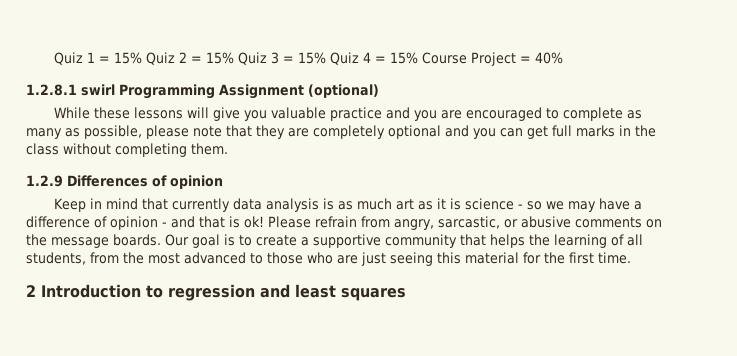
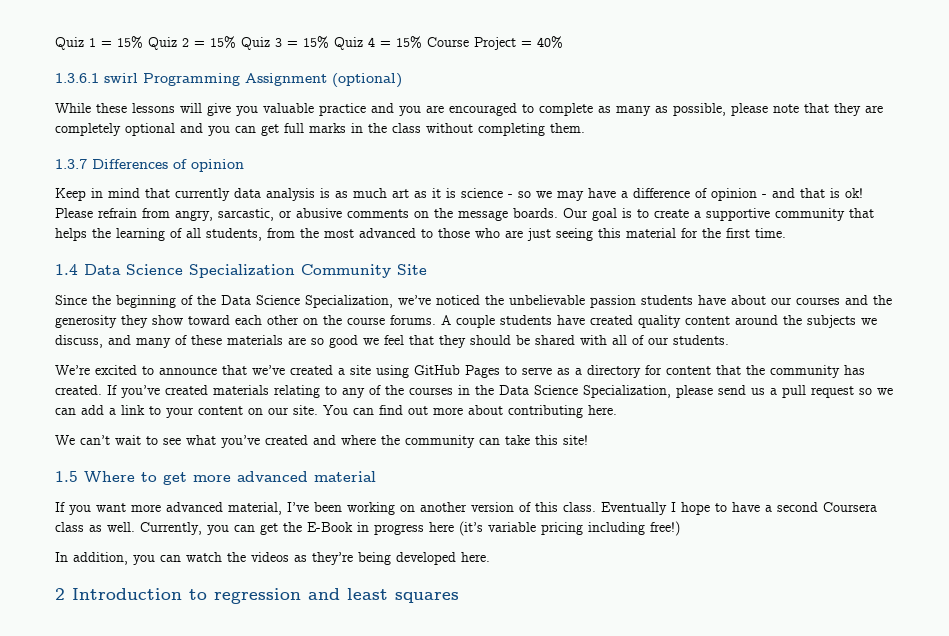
[26,84,77,96] 1.2.8.1 -> [55,73,99,83] 1.3.6.1
[26,175,63,187] 1.2.9 -> [55,159,87,169] 1.3.7
(631, 258) none -> [55,264,427,278] [55,295,892,308] [55,315,877,328] [55,335,729,348] [55,365,865,378] [55,385,893,398] [55,405,617,418] [55,435,588,448] [55,471,376,485] [55,502,877,515] [55,521,680,536] [55,552,490,565] // 1.4 Data Science Specialization Community Site // Since the beginning of the Data Science Specialization, we’ve noticed the unbelievable passion students have about our courses and the generosity they show toward each other on the course forums. A couple students have created quality content around the subjects we discuss, and many of these materials are so good we feel that they should be shared with all of our students. // We’re excited to announce that we’ve created a site using GitHub Pages to serve as a directory for content that the community has created. If you’ve created materials relating to any of the courses in the Data Science Specialization, please send us a pull request so we can add a link to your content on our site. You can find out more about contributing here. // We can’t wait to see what you’ve created and where the community can take this site! // 1.5 Where to get more advanced material // If you want more advanced material, I’ve been working on another version of this class. Eventually I hope to have a second Coursera class as well. Currently, you can get the E-Book in progress here (it’s variable pricing including free!) // In addition, you can watch the videos as they’re being developed here.

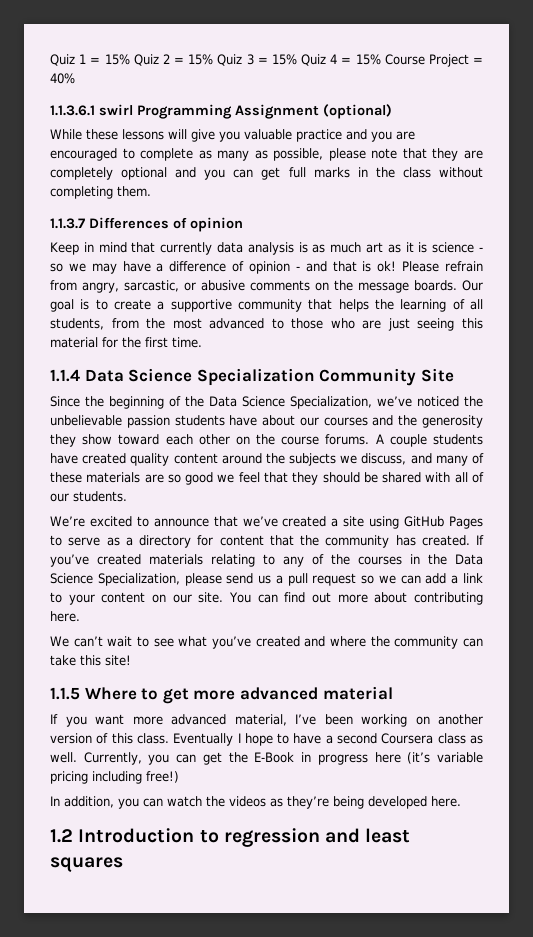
[55,73,99,83] 1.3.6.1 -> [50,105,95,116] 1.1.3.6.1
[55,159,87,169] 1.3.7 -> [50,218,85,229] 1.1.3.7
[55,264,78,275] 1.4 -> [50,369,80,382] 1.1.4
[55,471,78,482] 1.5 -> [50,687,80,700] 1.1.5
[55,588,65,600] 2 -> [50,829,73,843] 1.2

